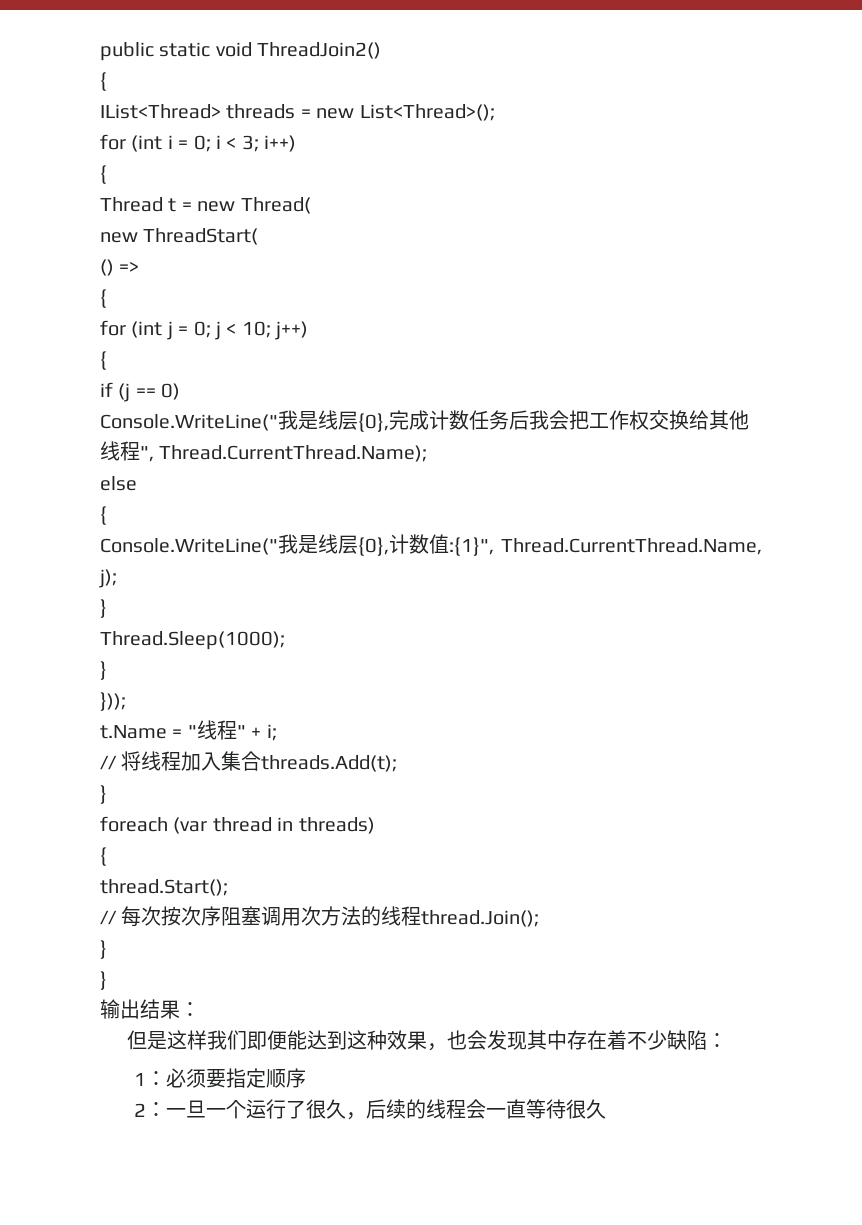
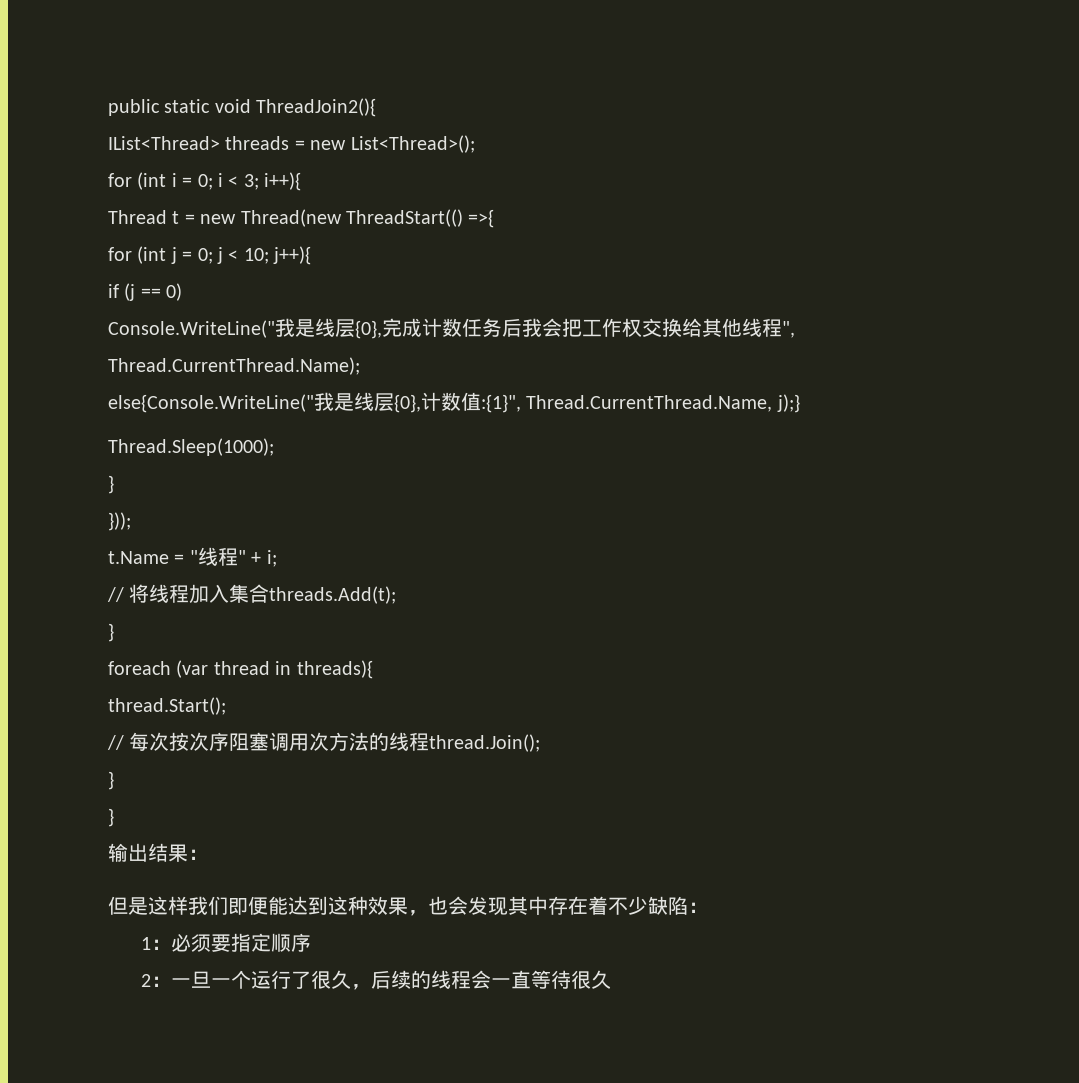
[257,42,382,59] [100,72,107,91] ThreadJoin2() // { -> [256,98,377,117] ThreadJoin2(){
[264,135,297,152] [100,165,107,184] i++) // { -> [264,172,302,191] i++){
[240,197,311,214] [100,228,259,245] [100,259,140,276] [100,289,107,308] Thread( // new ThreadStart( // () => // { -> [240,209,495,228] Thread(new ThreadStart(() =>{
[275,321,309,340] [100,351,107,370] j++) // { -> [273,246,312,265] j++){
[100,476,137,491] [100,506,107,525] [100,538,278,555] else // { // Console.WriteLine(" -> [108,394,314,413] else{Console.WriteLine("
[99,569,117,588] [100,599,107,618] j); // } -> [776,394,800,413] j);}
[298,817,375,834] [100,847,107,866] threads) // { -> [296,660,373,679] threads){

